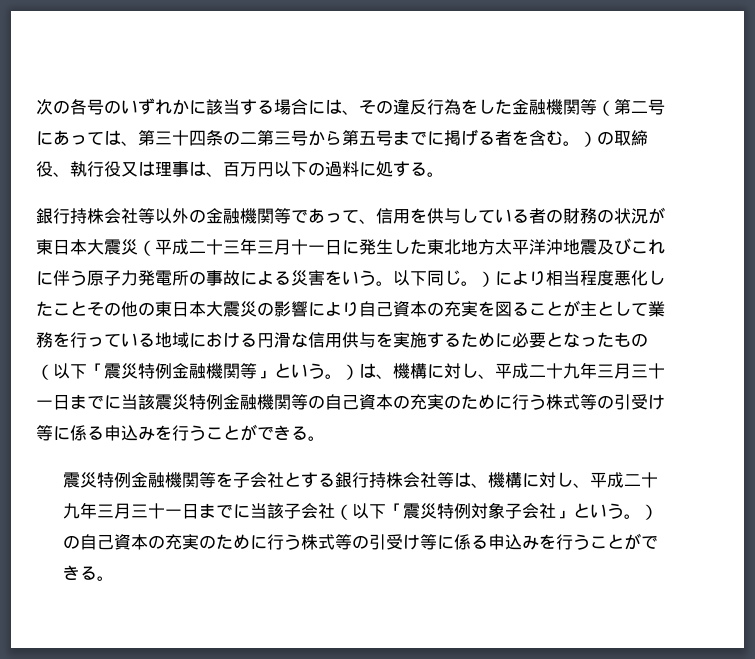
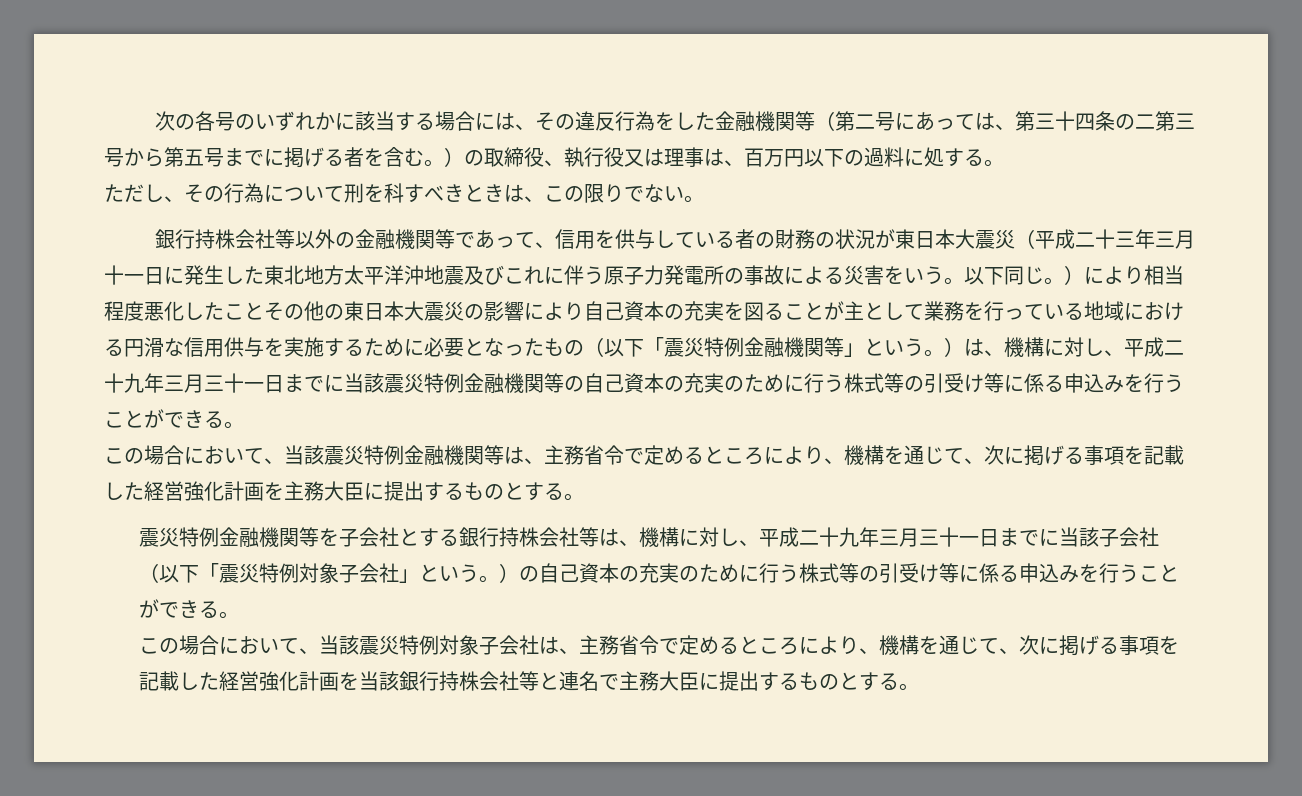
(444, 174) none -> [104,183,704,203] // ただし、その行為について刑を科すべきときは、この限りでない。
(325, 438) none -> [104,445,1184,466] [104,481,584,501] // この場合において、当該震災特例金融機関等は、主務省令で定めるところにより、機構を通じて、次に掲げる事項を記載した経営強化計画を主務大臣に提出するものとする。
(115, 578) none -> [138,635,1179,656] [138,671,919,691] // この場合において、当該震災特例対象子会社は、主務省令で定めるところにより、機構を通じて、次に掲げる事項を記載した経営強化計画を当該銀行持株会社等と連名で主務大臣に提出するものとする。

